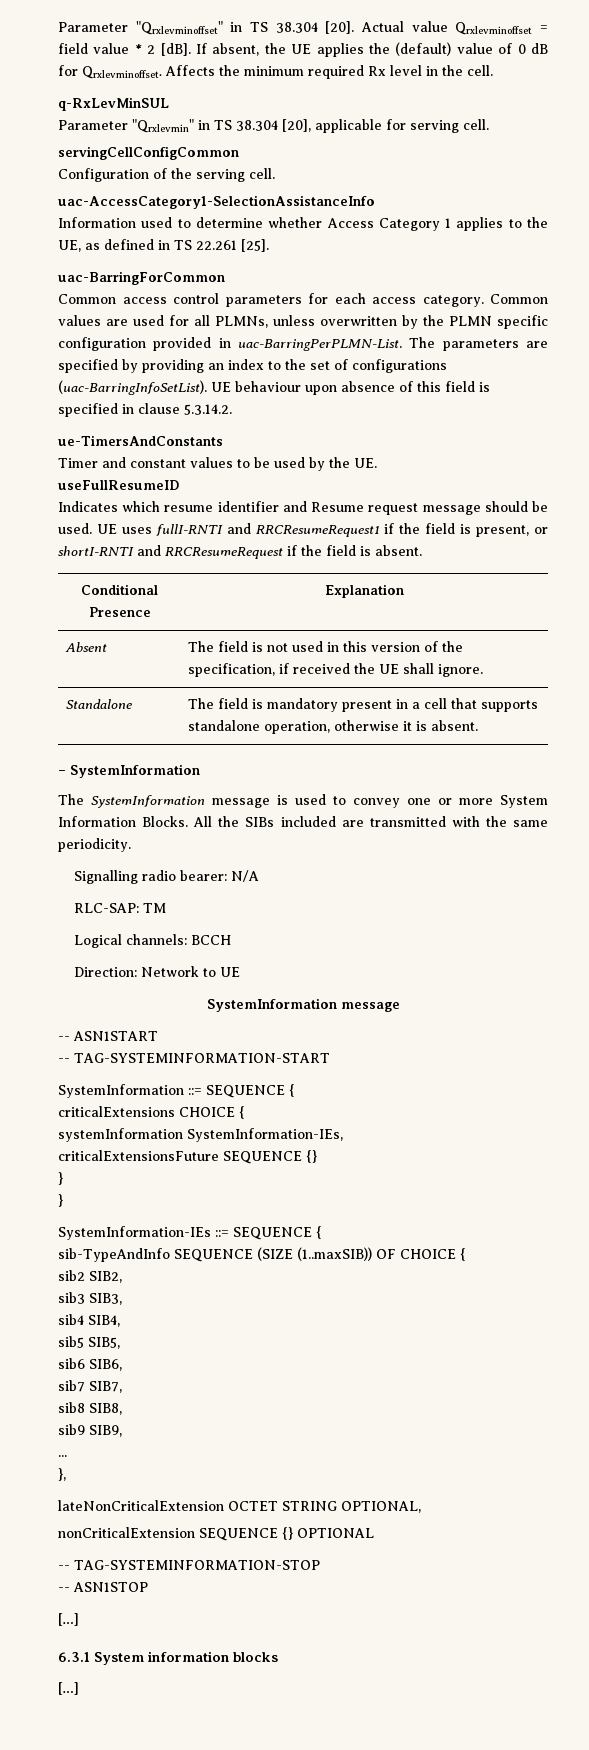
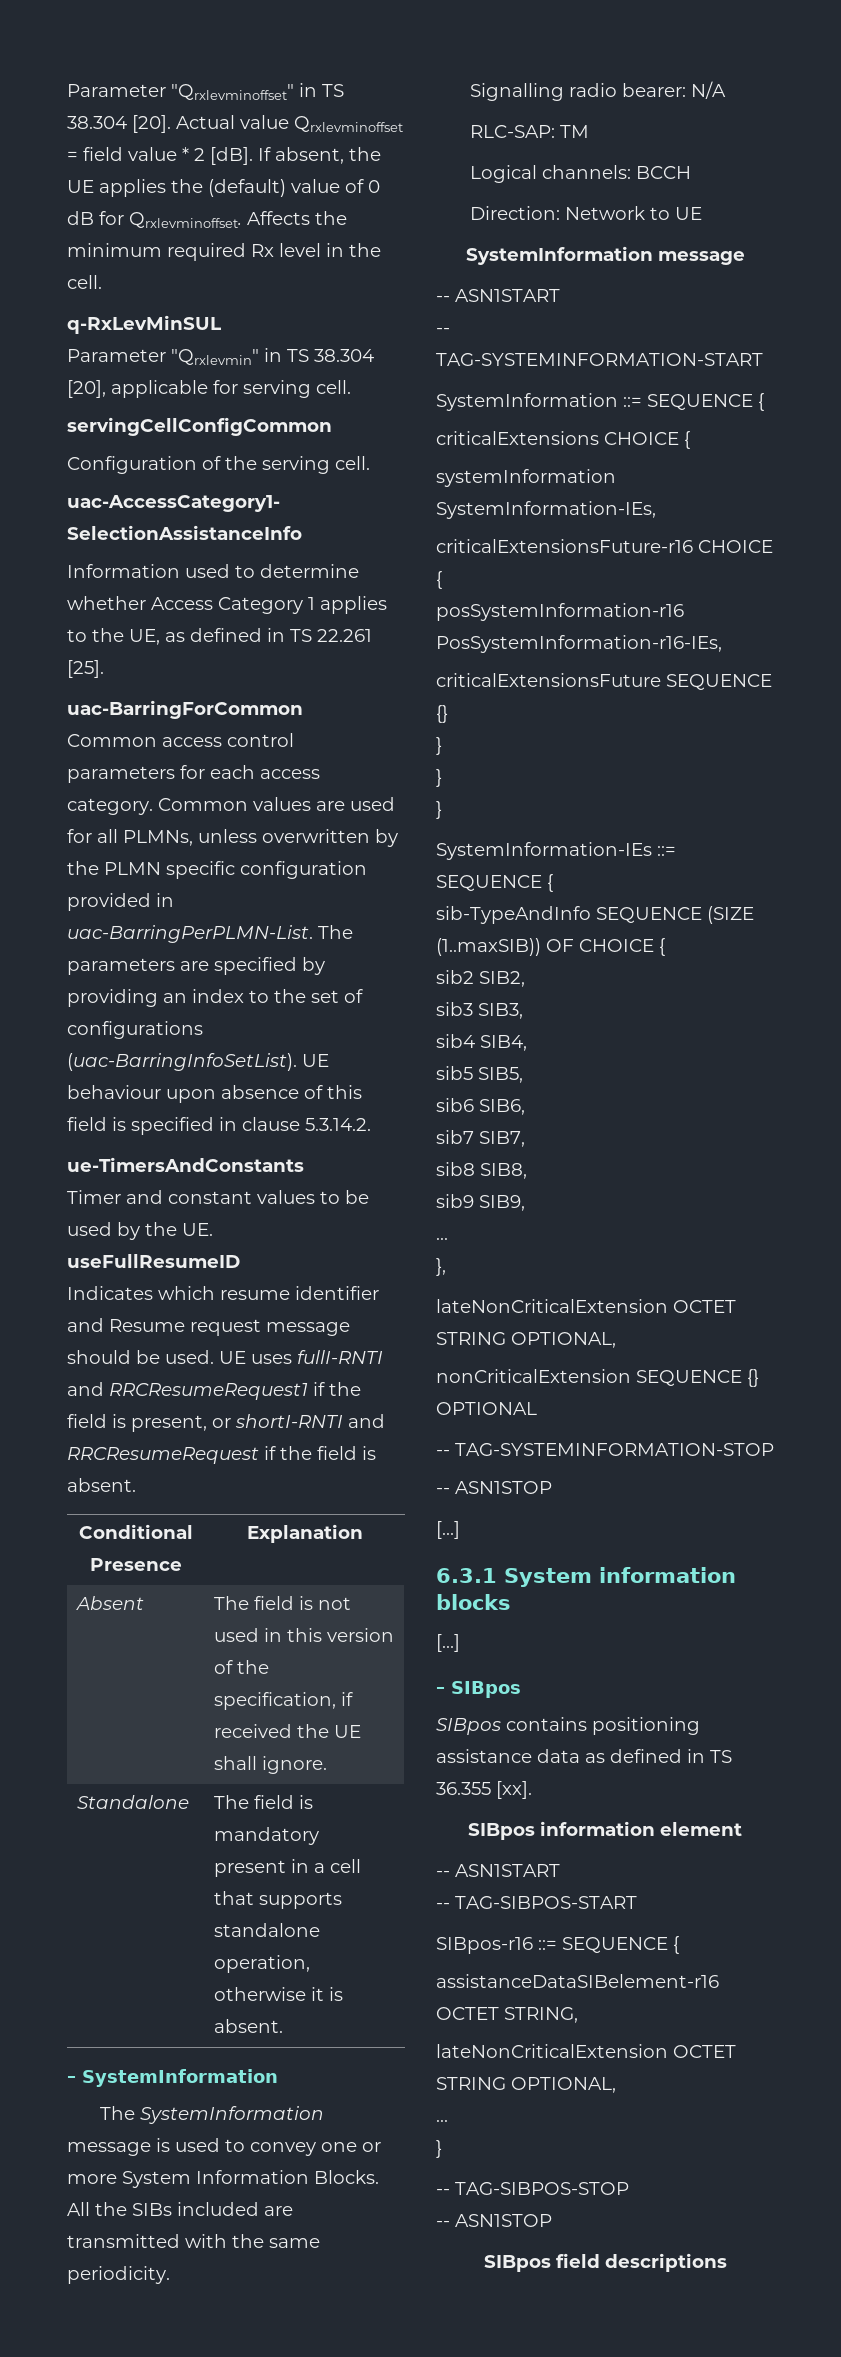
(343, 1135) none -> [436,539,773,553] [436,571,442,589] [436,603,684,621] [436,635,722,653] // criticalExtensionsFuture-r16 CHOICE { // posSystemInformation-r16 PosSystemInformation-r16-IEs,
(63, 1200) none -> [436,801,442,819] // }
(79, 1688) none -> [436,1681,521,1698] [436,1717,700,1735] [436,1749,732,1763] [436,1781,532,1799] [468,1821,742,1840] [436,1864,560,1877] [436,1896,637,1909] [436,1936,679,1954] [436,1974,719,1988] [436,2007,578,2023] [436,2044,736,2058] [436,2077,616,2093] [436,2119,448,2122] [436,2140,442,2158] [436,2182,629,2195] [436,2214,552,2227] [483,2253,727,2272] // – SIBpos // SIBpos contains positioning assistance data as defined in TS 36.355 [xx]. // SIBpos information element // -- ASN1START // -- TAG-SIBPOS-START // SIBpos-r16 ::= SEQUENCE { // assistanceDataSIBelement-r16 OCTET STRING, // lateNonCriticalExtension OCTET STRING OPTIONAL, // ... // } // -- TAG-SIBPOS-STOP // -- ASN1STOP // SIBpos field descriptions

